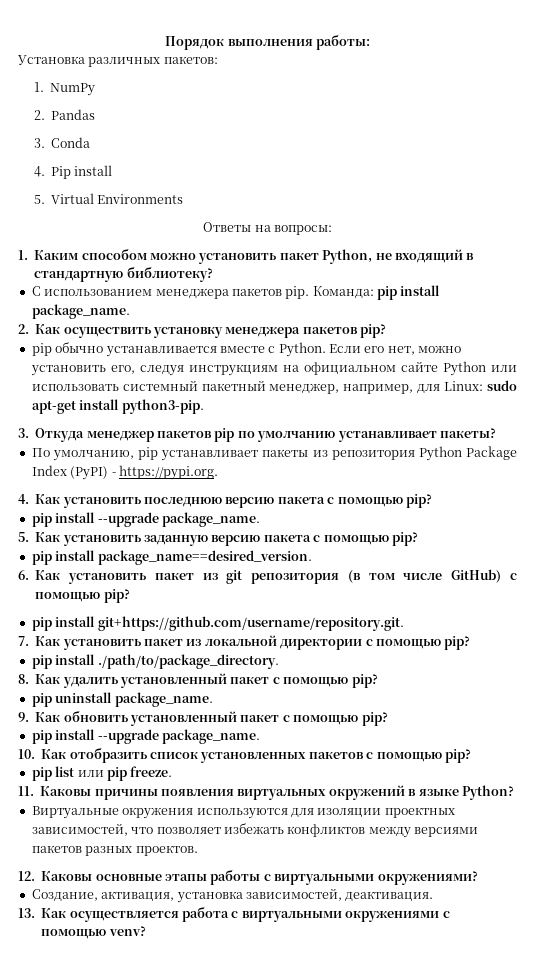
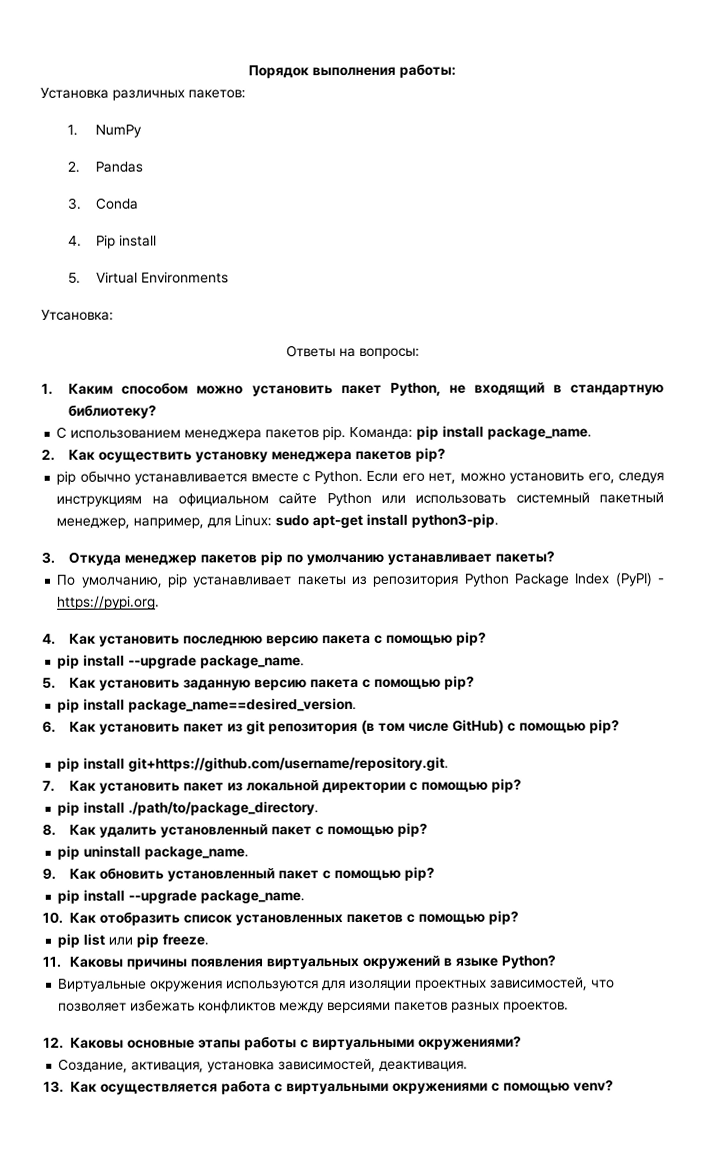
(184, 199) none -> [41,309,114,321] // Утсановка:

